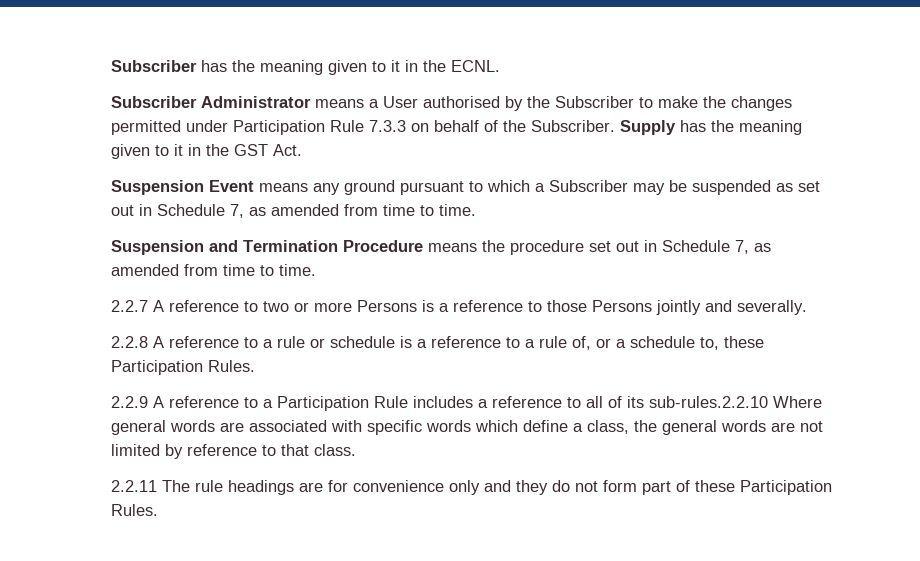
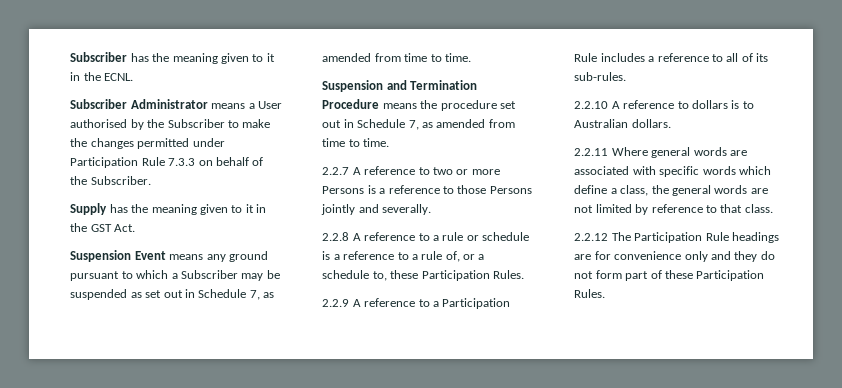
(616, 126) none -> (151, 180) //
[649,396,769,408] sub-rules.2.2.10 -> [574,72,627,81] [574,100,754,109] [574,119,671,128] [574,148,609,156] sub-rules. // 2.2.10 A reference to dollars is to Australian dollars. // 2.2.11
[111,480,224,492] 2.2.11 The rule -> [574,232,729,243] 2.2.12 The Participation Rule

